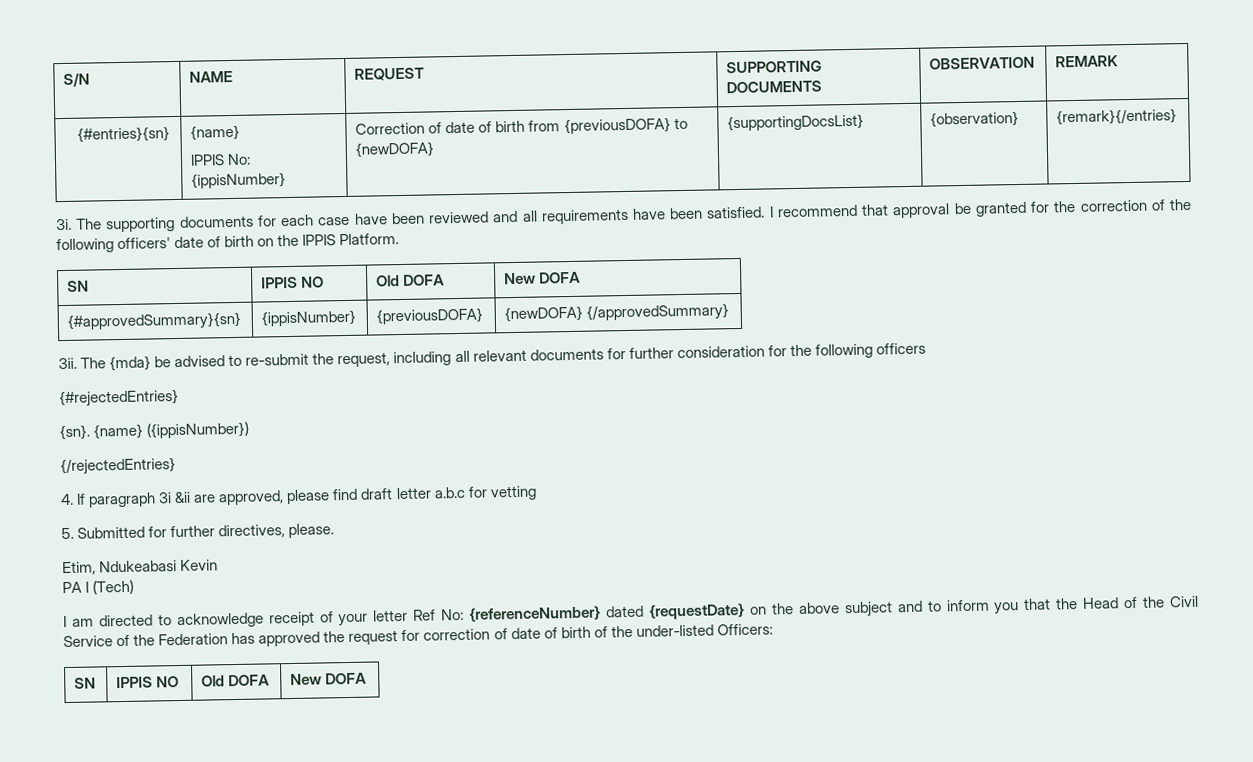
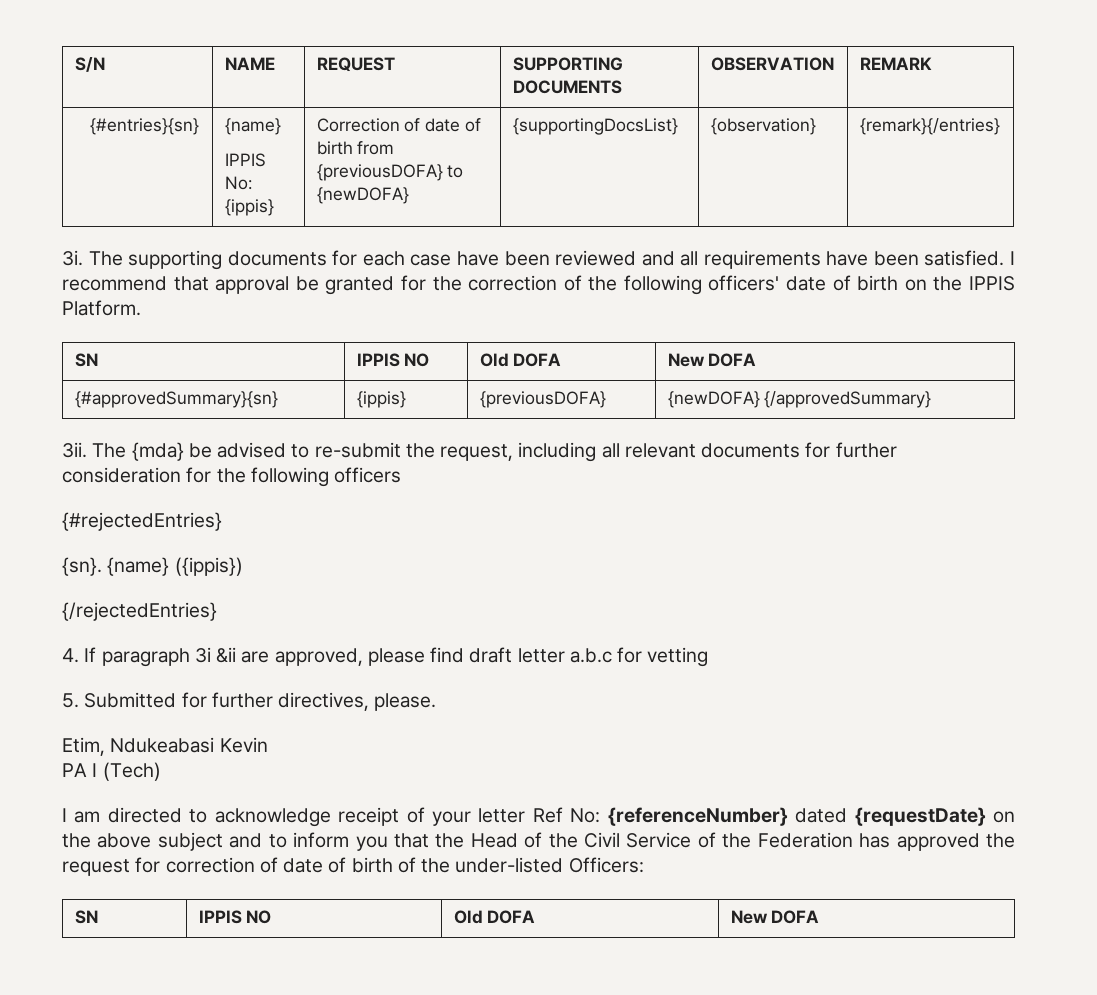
[191,172,287,189] {ippisNumber} -> [224,199,274,216] {ippis}
[261,309,357,327] {ippisNumber} -> [356,391,406,408] {ippis}
[146,421,250,439] ({ippisNumber}) -> [174,557,243,576] ({ippis})

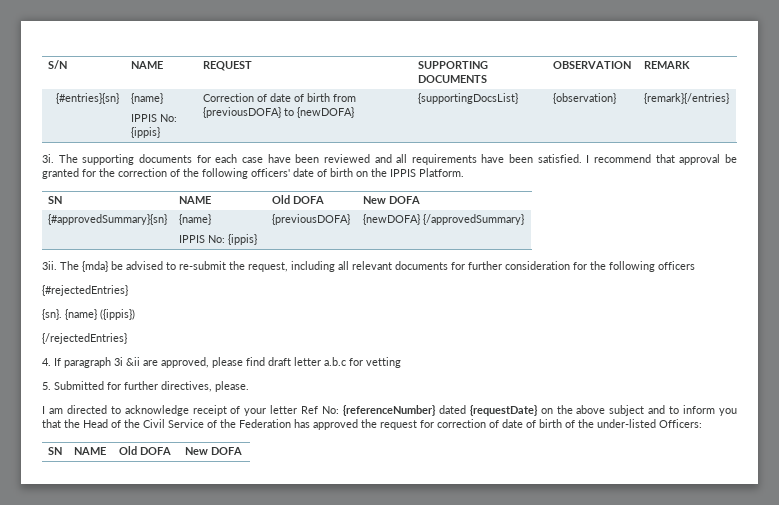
[356,353,430,367] IPPIS NO -> [178,196,211,204] NAME
(278, 399) none -> [178,214,211,225] [178,235,225,243] {name} // IPPIS No:
[62,737,268,756] [62,762,161,781] // Etim, Ndukeabasi Kevin // PA I (Tech) -> (249, 386) none
[198,910,272,924] IPPIS NO -> [73,447,106,455] NAME

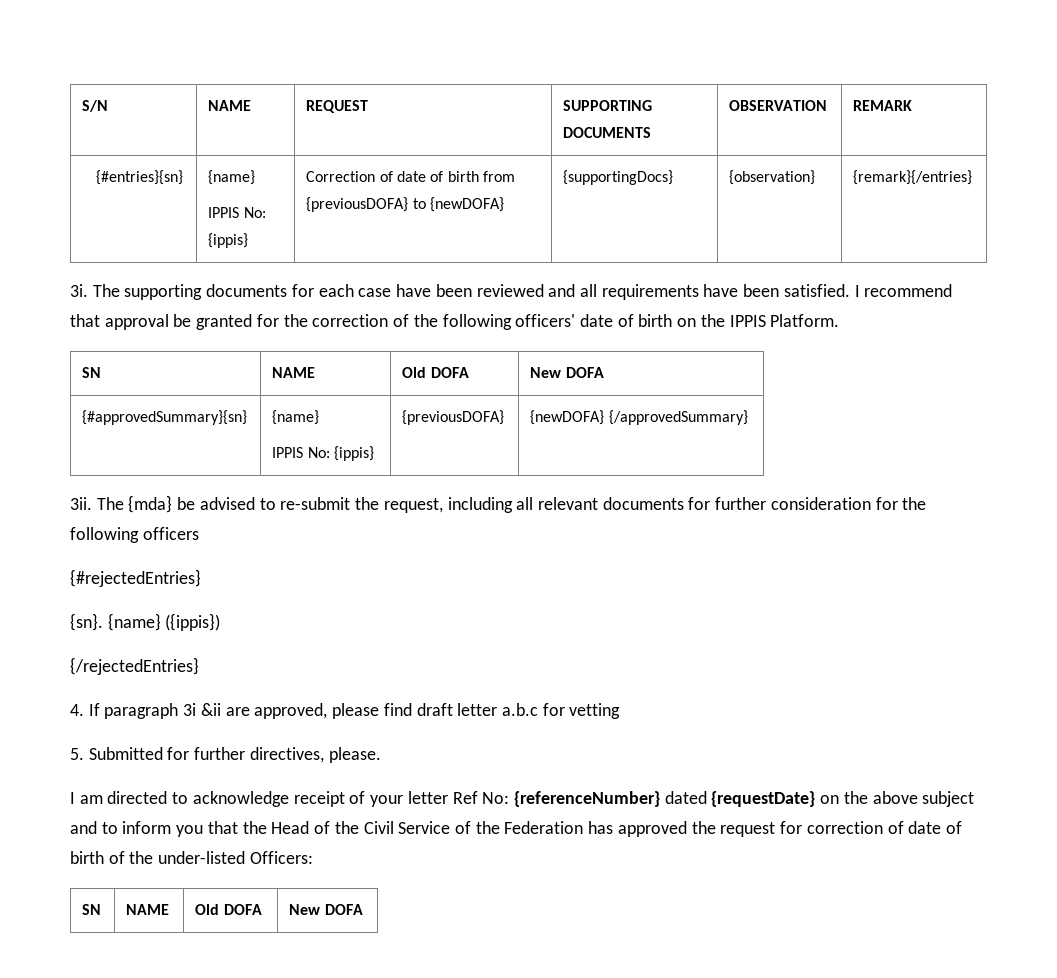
[417,93,518,104] {supportingDocsList} -> [563,170,674,185] {supportingDocs}

